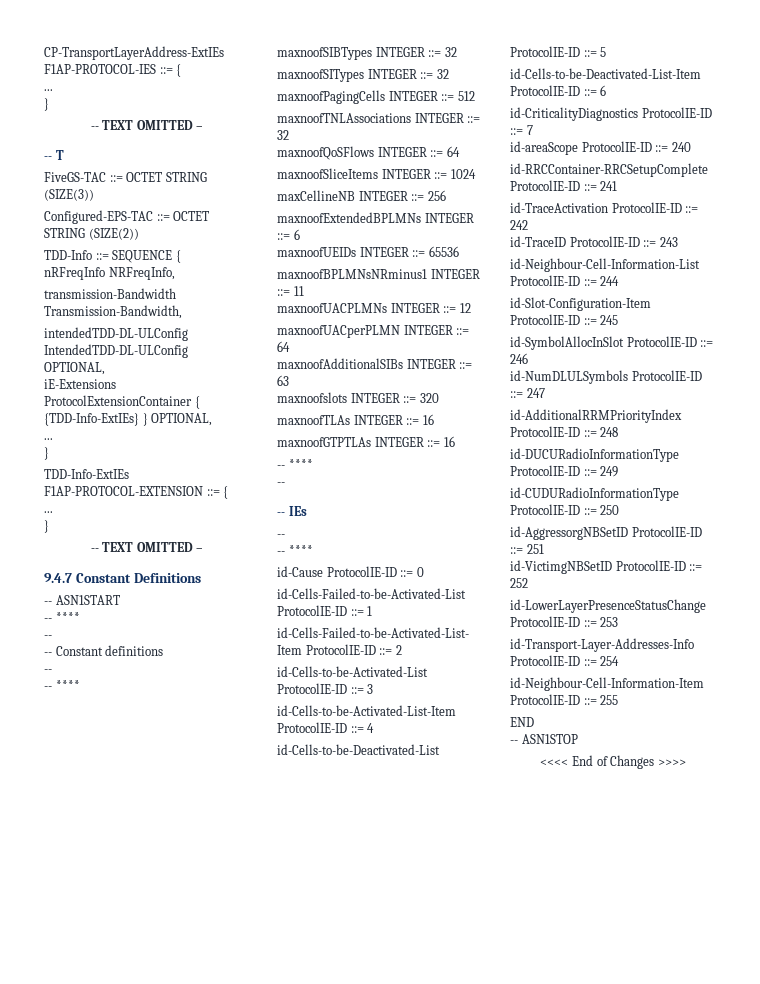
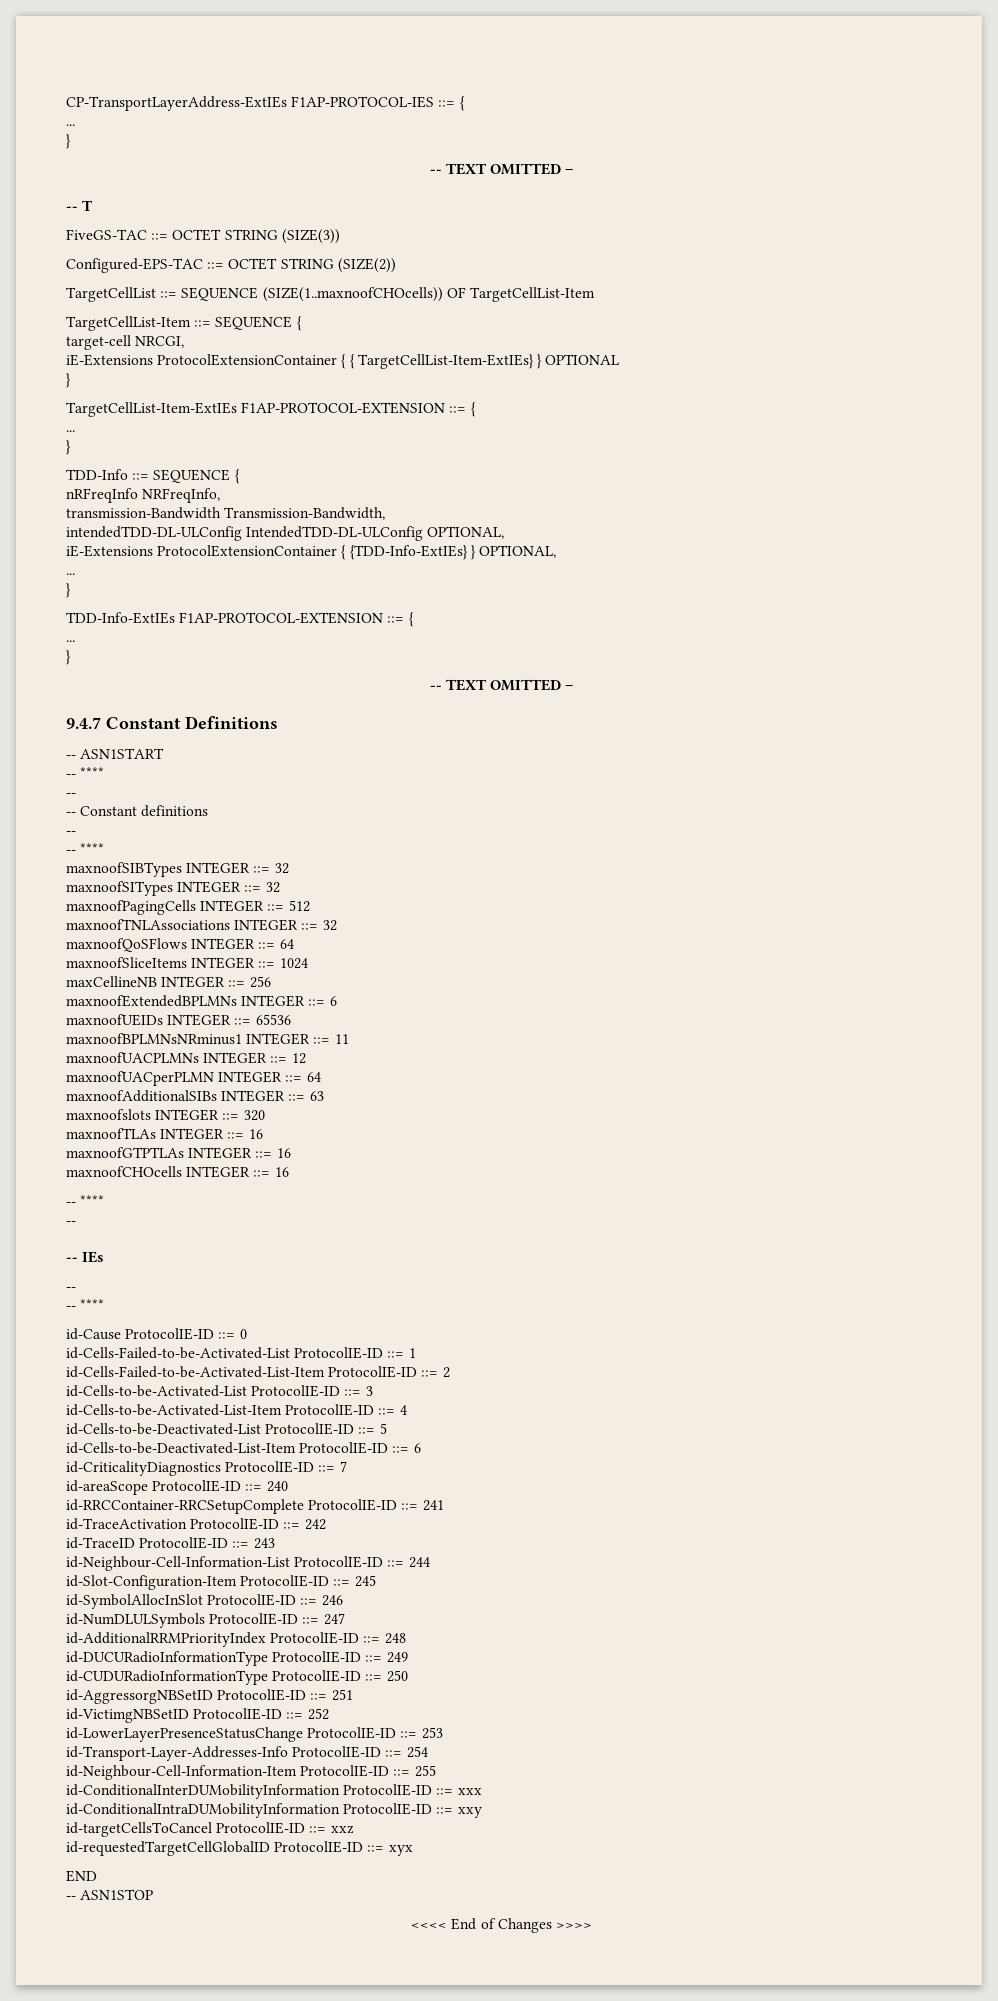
(139, 234) none -> [66,287,595,302] [66,316,302,331] [66,335,185,350] [66,354,620,369] [66,373,71,388] [66,402,476,417] [66,430,75,432] [66,440,71,455] // TargetCellList ::= SEQUENCE (SIZE(1..maxnoofCHOcells)) OF TargetCellList-Item // TargetCellList-Item ::= SEQUENCE { // target-cell NRCGI, // iE-Extensions ProtocolExtensionContainer { { TargetCellList-Item-ExtIEs} } OPTIONAL // } // TargetCellList-Item-ExtIEs F1AP-PROTOCOL-EXTENSION ::= { // ... // }
(455, 441) none -> [66,1166,289,1178] // maxnoofCHOcells INTEGER ::= 16
(619, 700) none -> [66,1784,482,1799] [66,1803,482,1818] [66,1822,354,1837] [66,1841,413,1856] // id-ConditionalInterDUMobilityInformation ProtocolIE-ID ::= xxx // id-ConditionalIntraDUMobilityInformation ProtocolIE-ID ::= xxy // id-targetCellsToCancel ProtocolIE-ID ::= xxz // id-requestedTargetCellGlobalID ProtocolIE-ID ::= xyx

